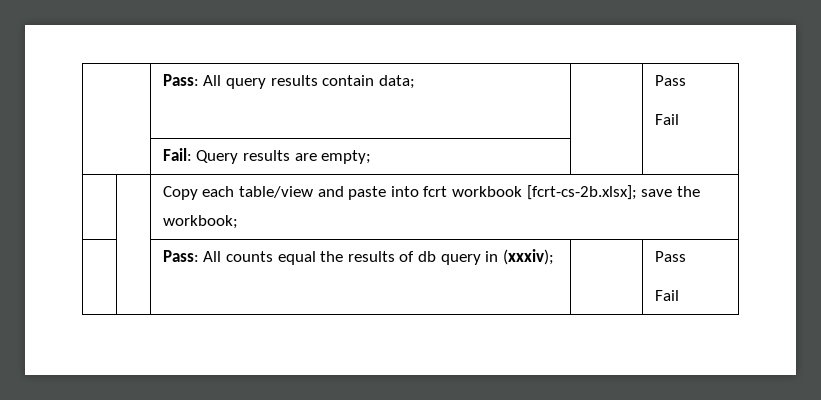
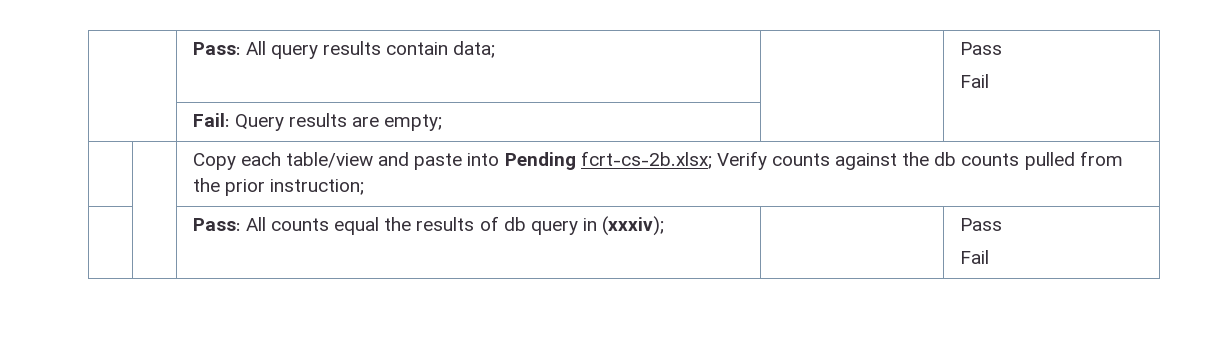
[423,185,700,200] [162,215,238,229] fcrt workbook [fcrt-cs-2b.xlsx]; save the workbook; -> [504,151,1123,170] [192,178,365,196] Pending fcrt-cs-2b.xlsx; Verify counts against the db counts pulled from the prior instruction;

